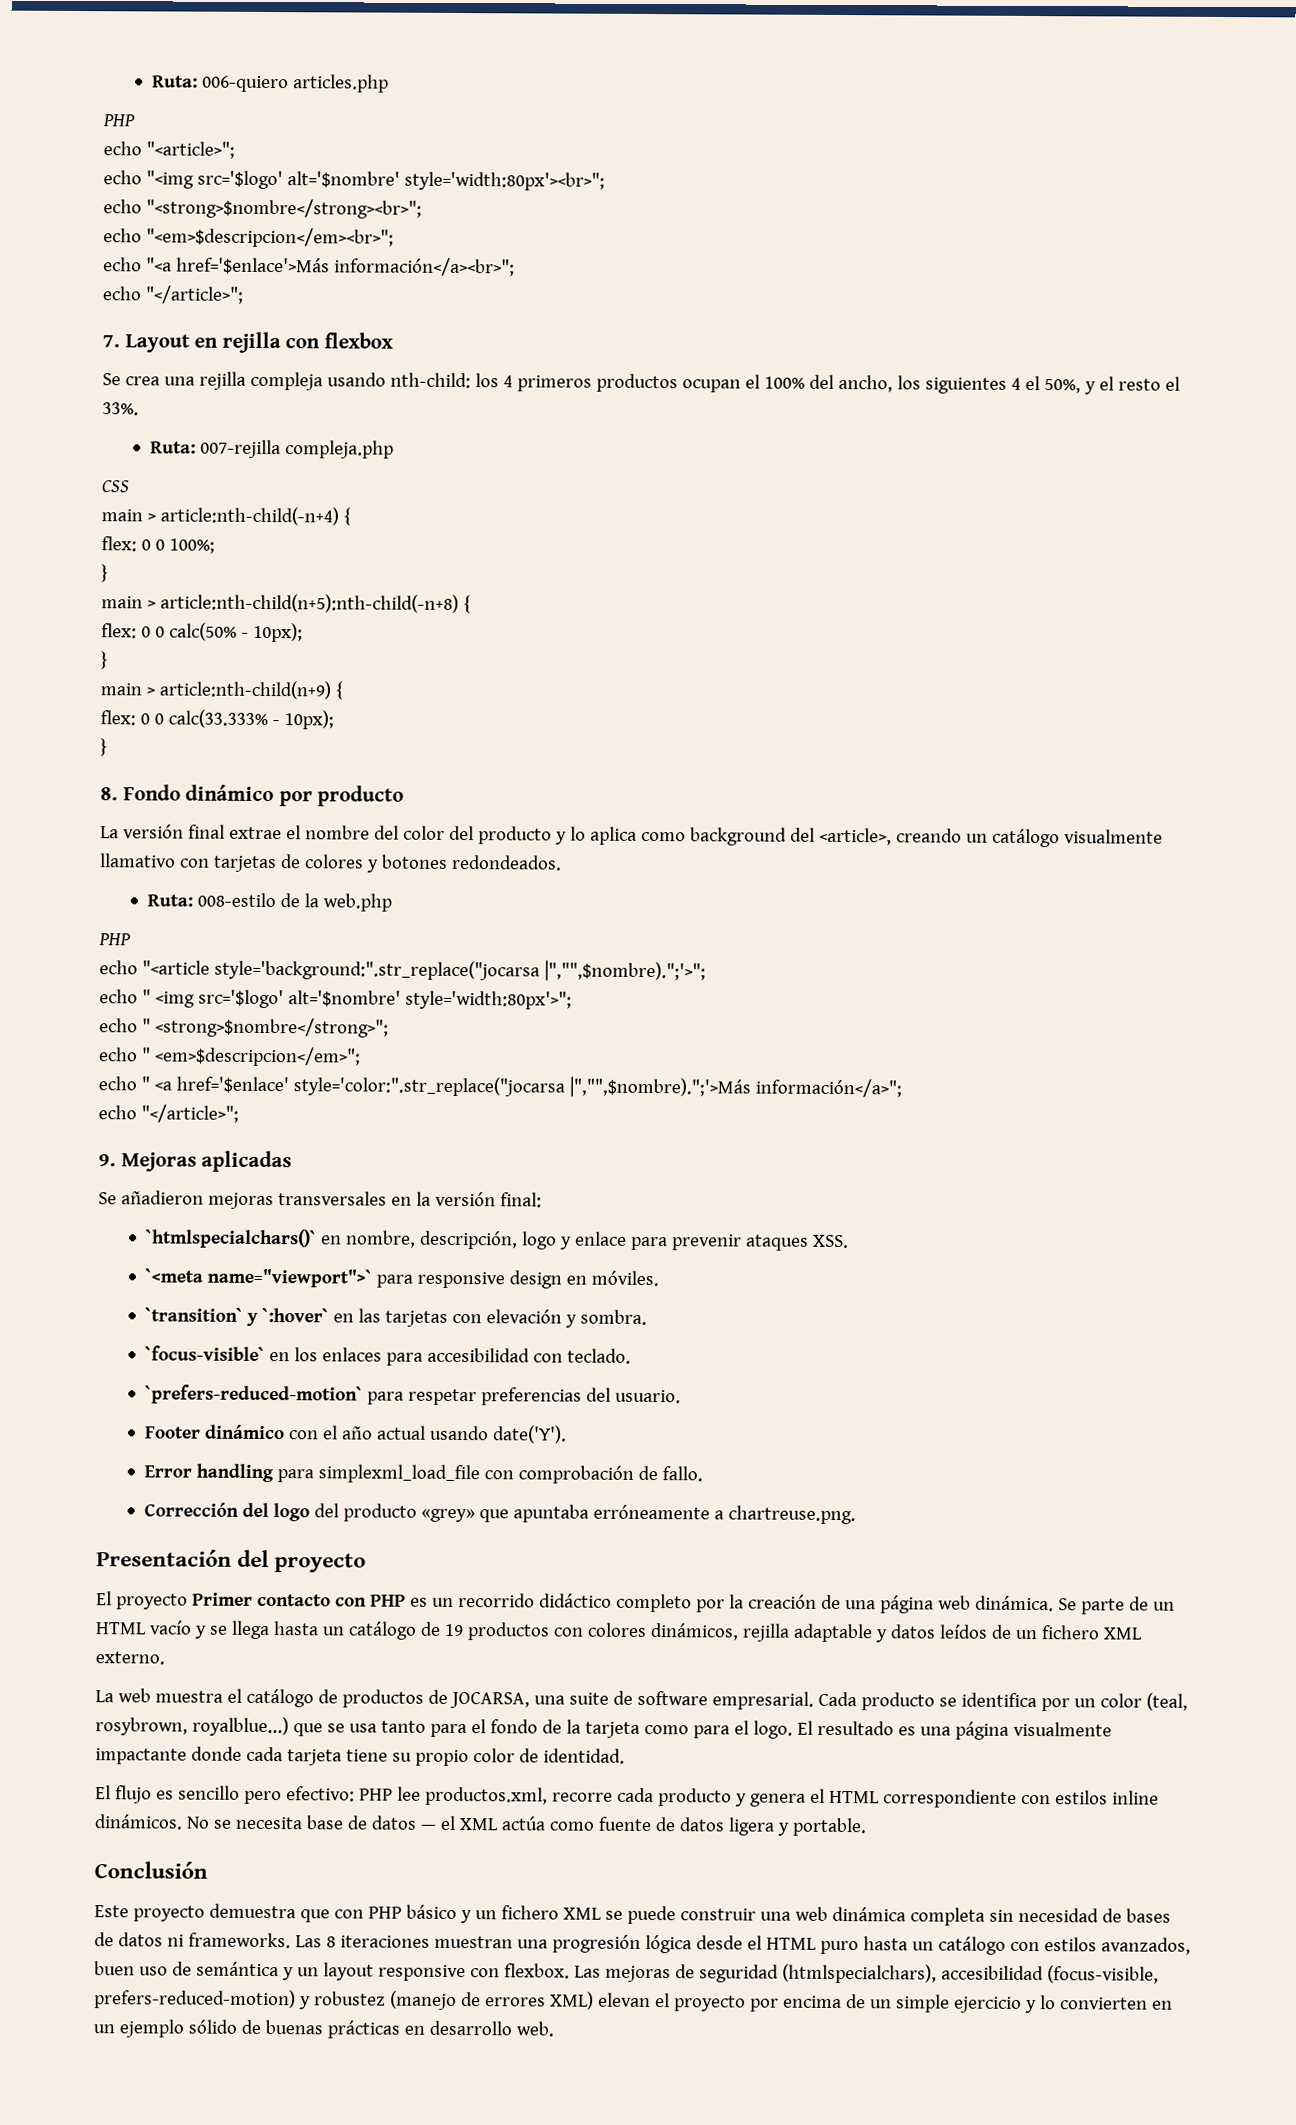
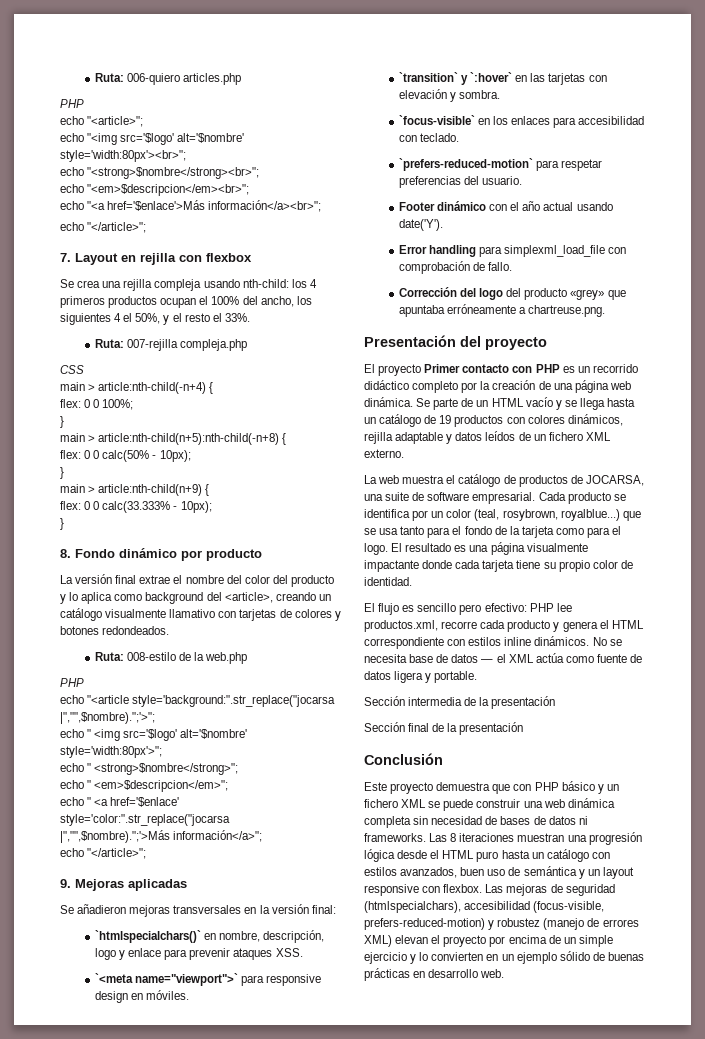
(867, 1827) none -> [364,696,556,709] [364,722,524,735] // Sección intermedia de la presentación // Sección final de la presentación

